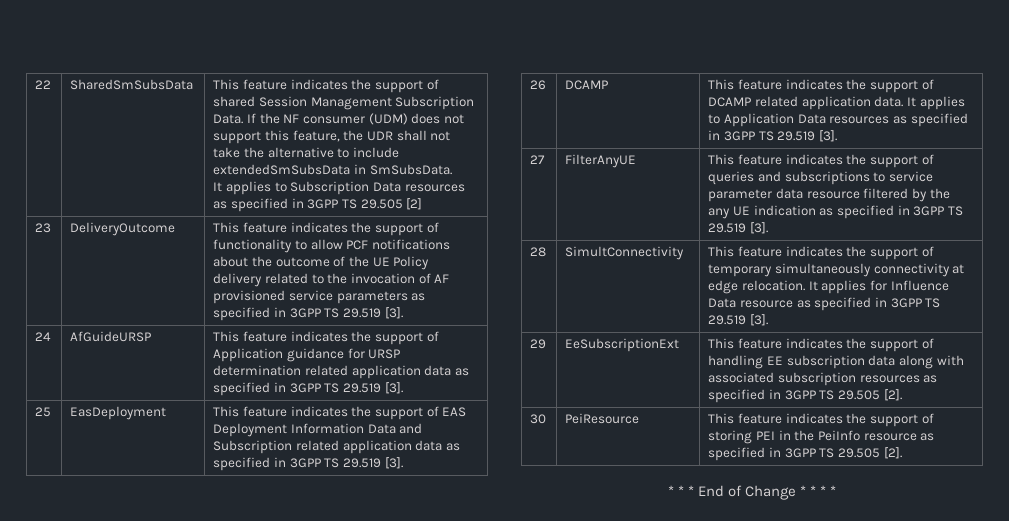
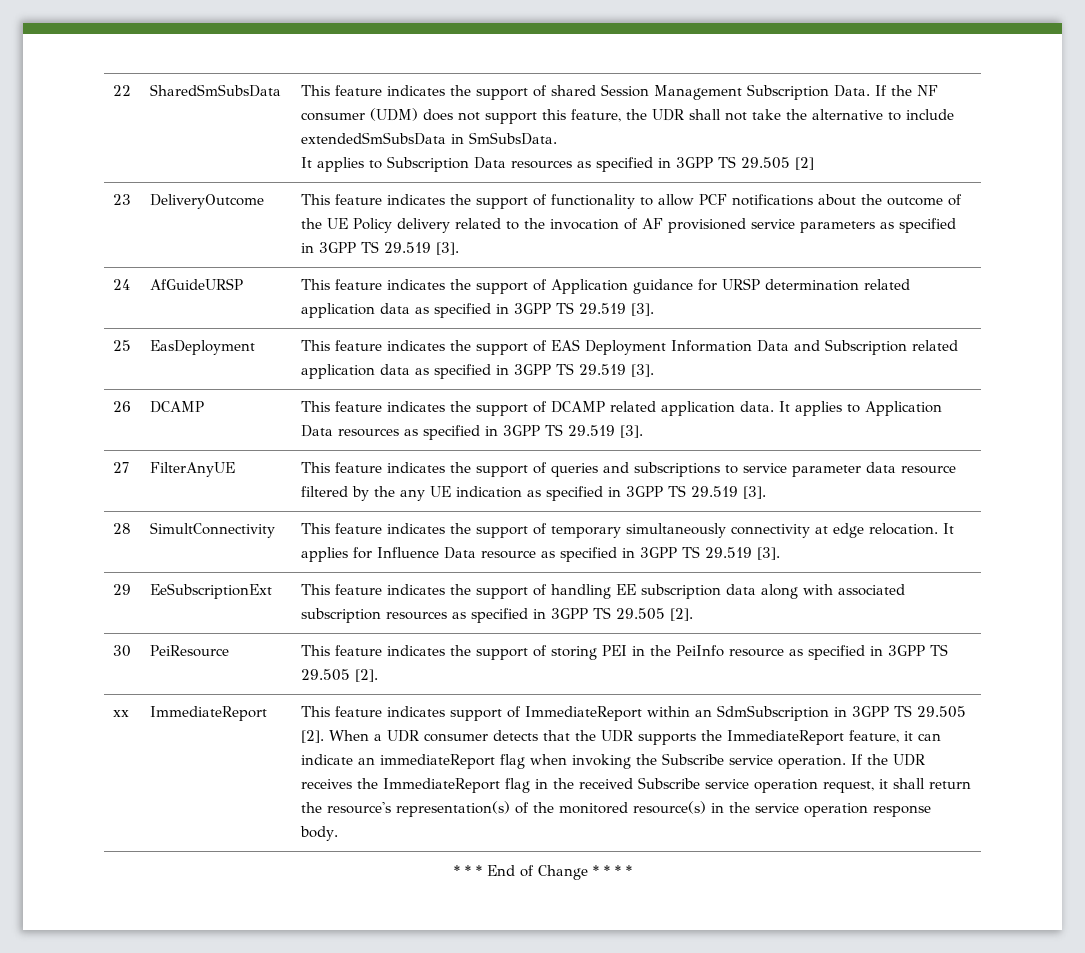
(902, 453) none -> [113,710,130,717] [150,706,268,721] [301,705,967,721] [301,730,942,745] [301,753,926,769] [301,777,972,793] [301,801,932,817] [300,826,339,841] // xx | ImmediateReport | This feature indicates support of ImmediateReport within an SdmSubscription in 3GPP TS 29.505 [2]. When a UDR consumer detects that the UDR supports the ImmediateReport feature, it can indicate an immediateReport flag when invoking the Subscribe service operation. If the UDR receives the ImmediateReport flag in the received Subscribe service operation request, it shall return the resource's representation(s) of the monitored resource(s) in the service operation response body.

